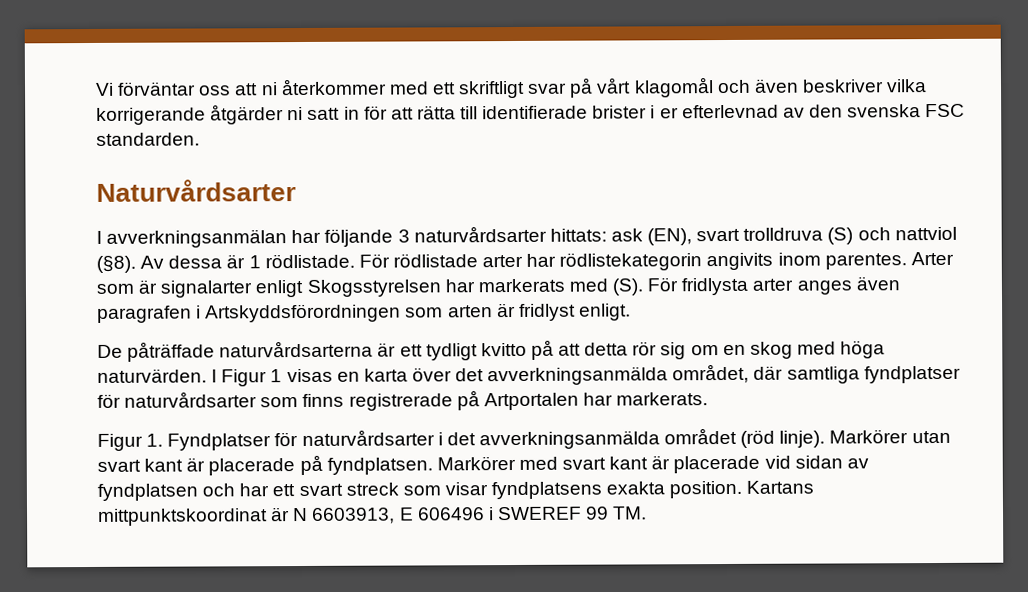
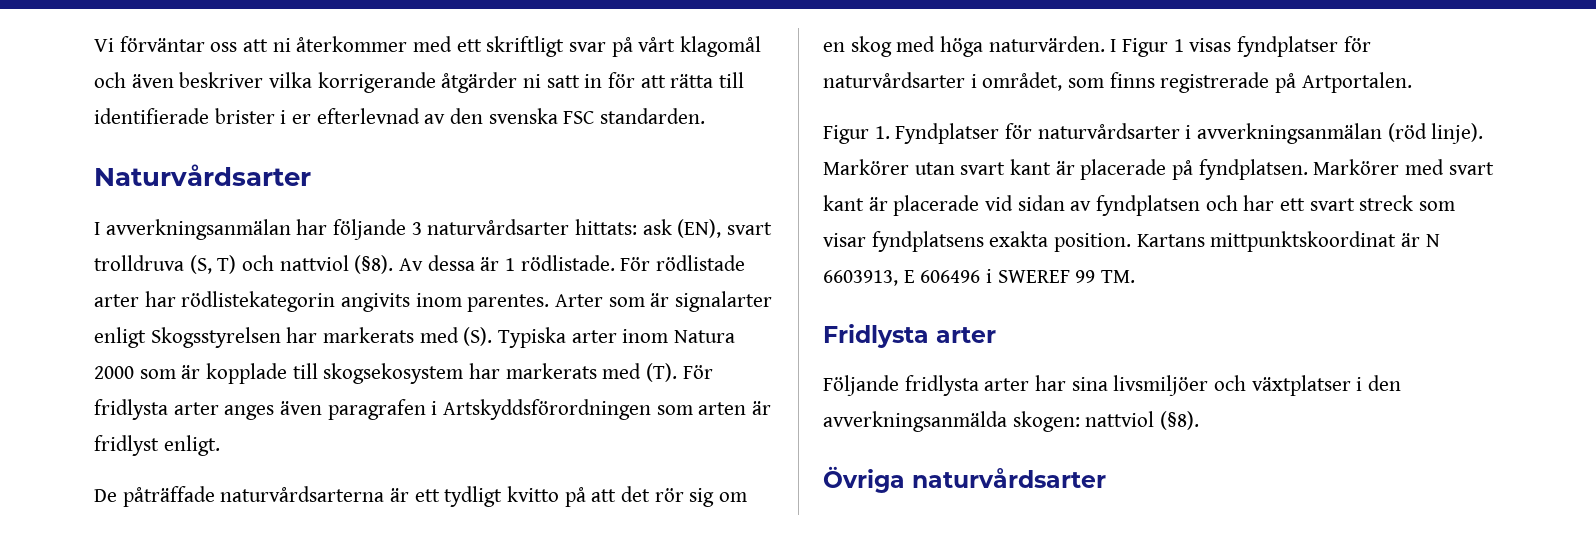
[827,227,854,245] (S) -> [189,255,237,274] (S, T)
(644, 287) none -> [498,327,736,348] [94,363,678,384] Typiska arter inom Natura 2000 som är kopplade till skogsekosystem har markerats med (T).
[584,342,629,356] detta -> [621,486,651,502] det
[336,363,860,386] en karta över det avverkningsanmälda området, där samtliga -> (1232, 45) none
(258, 399) none -> [970,72,1063,91] i området,
[483,392,709,411] Artportalen har markerats. -> [1301,72,1412,93] Artportalen.
[446,427,738,450] det avverkningsanmälda området -> [1197,123,1383,144] avverkningsanmälan
(648, 513) none -> [823,324,996,348] [823,375,1402,396] [823,411,1200,432] [823,466,1106,493] // Fridlysta arter // Följande fridlysta arter har sina livsmiljöer och växtplatser i den avverkningsanmälda skogen: nattviol (§8). // Övriga naturvårdsarter

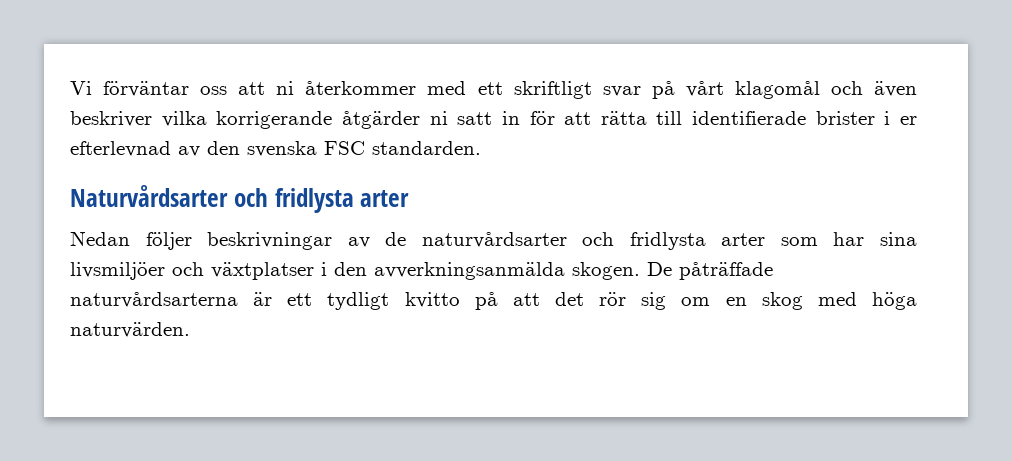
[94,219,773,240] [94,255,746,274] [94,291,773,312] [94,327,736,348] [94,363,713,384] [94,399,772,420] [94,435,220,456] // I avverkningsanmälan har följande 3 naturvårdsarter hittats: ask (EN), svart trolldruva (S, T) och nattviol (§8). Av dessa är 1 rödlistade. För rödlistade arter har rödlistekategorin angivits inom parentes. Arter som är signalarter enligt Skogsstyrelsen har markerats med (S). Typiska arter inom Natura 2000 som är kopplade till skogsekosystem har markerats med (T). För fridlysta arter anges även paragrafen i Artskyddsförordningen som arten är fridlyst enligt. // -> [233,188,410,213] [70,231,917,250] [70,262,640,280] och fridlysta arter // Nedan följer beskrivningar av de naturvårdsarter och fridlysta arter som har sina livsmiljöer och växtplatser i den avverkningsanmälda skogen.
[1110,36,1371,57] [823,72,1412,93] [823,123,1484,144] [823,159,1494,180] [823,195,1456,216] [823,231,1440,252] [823,269,1136,286] [823,324,996,348] [823,375,1402,396] [823,411,1200,432] [823,466,1106,493] I Figur 1 visas fyndplatser för naturvårdsarter i området, som finns registrerade på Artportalen. // Figur 1. Fyndplatser för naturvårdsarter i avverkningsanmälan (röd linje). Markörer utan svart kant är placerade på fyndplatsen. Markörer med svart kant är placerade vid sidan av fyndplatsen och har ett svart streck som visar fyndplatsens exakta position. Kartans mittpunktskoordinat är N 6603913, E 606496 i SWEREF 99 TM. // Fridlysta arter // Följande fridlysta arter har sina livsmiljöer och växtplatser i den avverkningsanmälda skogen: nattviol (§8). // Övriga naturvårdsarter -> (190, 330) none

